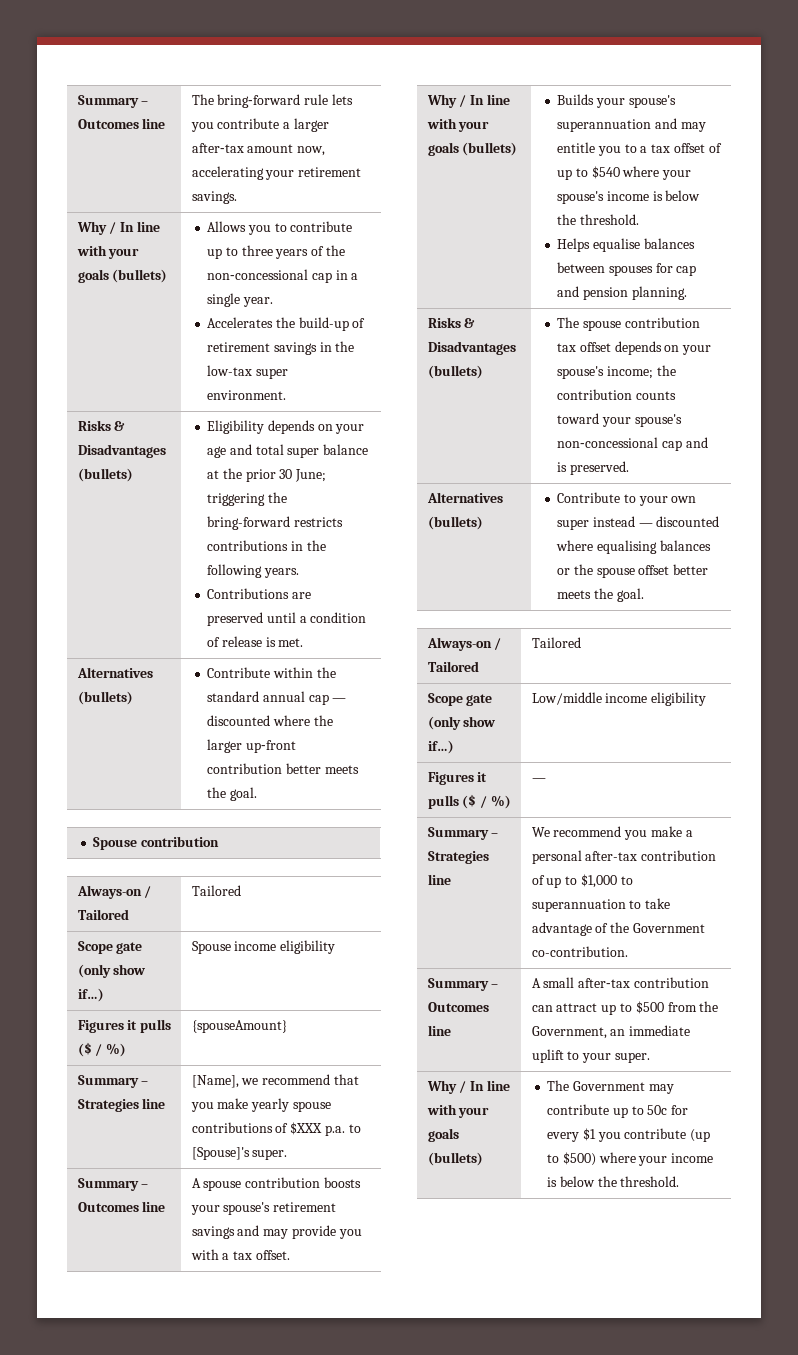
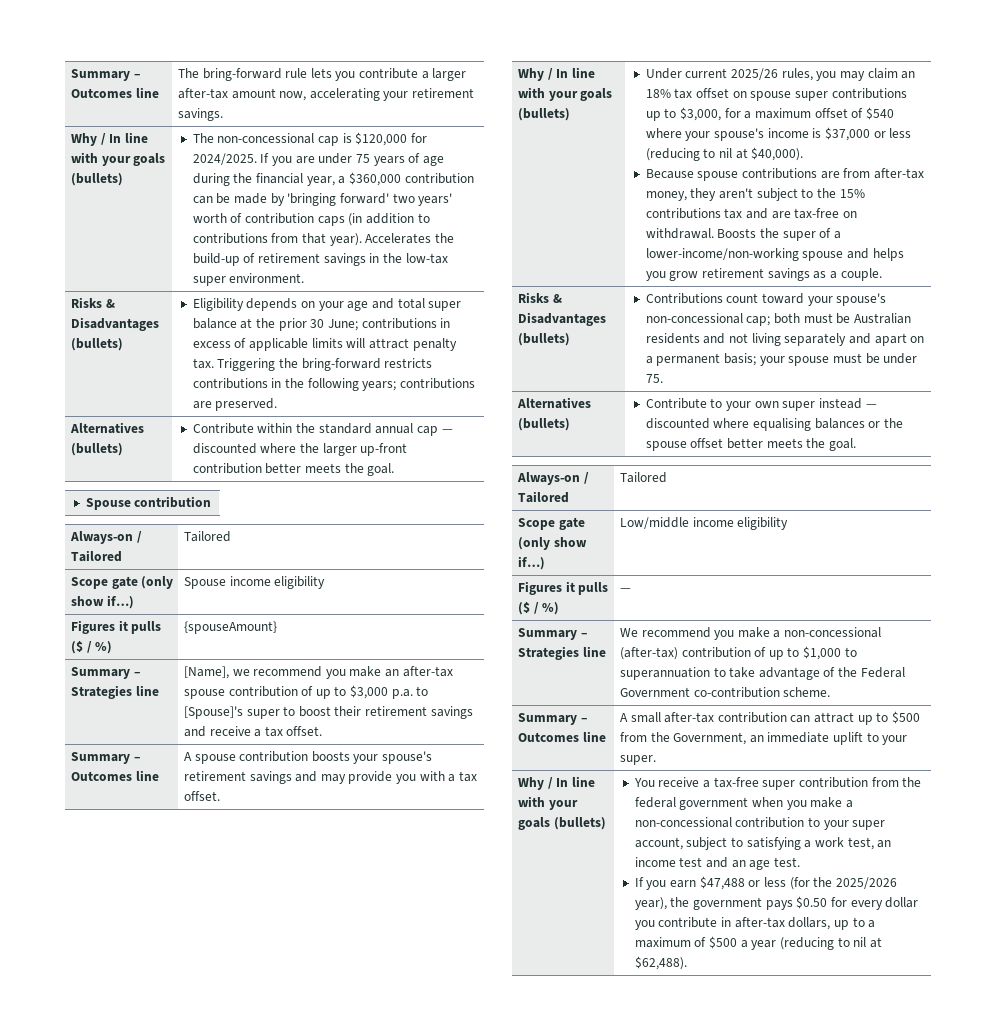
[207,221,353,235] [207,245,346,259] [207,269,359,283] [207,293,273,307] Allows you to contribute up to three years of the non‑concessional cap in a single year. // -> [192,132,427,146] [192,153,444,166] [192,172,474,186] [192,193,453,206] [192,213,430,226] [192,233,362,246] The non-concessional cap is $120,000 for 2024/2025. If you are under 75 years of age during the financial year, a $360,000 contribution can be made by 'bringing forward' two years' worth of contribution caps (in addition to contributions from that year).
[207,493,266,506] triggering -> [361,318,451,329] [192,338,457,351] [192,358,276,371] contributions in excess of applicable limits will attract penalty tax. Triggering
[263,568,299,578] [207,588,311,599] [207,612,367,626] [207,636,304,647] years. // Contributions are preserved until a condition of release is met. -> [362,378,475,391] [192,398,278,411] years; contributions are preserved.
[334,1074,360,1085] [190,1098,332,1112] [191,1122,361,1136] [191,1147,288,1160] that you make yearly spouse contributions of $XXX p.a. to [Spouse]'s super. -> [325,666,453,679] [183,685,429,699] [183,706,473,719] [183,726,323,737] you make an after-tax spouse contribution of up to $3,000 p.a. to [Spouse]'s super to boost their retirement savings and receive a tax offset.
[557,94,676,108] [557,118,706,132] [557,142,722,156] [557,168,588,180] Builds your spouse's superannuation and may entitle you to a tax offset of up to -> [645,68,916,81] [645,88,907,101] [645,107,864,121] Under current 2025/26 rules, you may claim an 18% tax offset on spouse super contributions up to $3,000, for a maximum offset of
[665,190,701,201] [557,214,639,225] [557,238,695,252] [557,262,697,276] [557,286,687,300] [427,317,476,328] [427,341,516,355] [427,365,483,379] [557,317,700,331] [557,341,712,355] [557,365,676,379] [557,389,676,400] [557,413,682,427] [557,437,708,451] [557,461,629,475] below the threshold. // Helps equalise balances between spouses for cap and pension planning. // Risks & Disadvantages (bullets) | The spouse contribution tax offset depends on your spouse's income; the contribution counts toward your spouse's non‑concessional cap and is preserved. -> [824,127,912,141] [645,147,804,161] [645,168,924,181] [645,188,865,201] [645,208,857,219] [645,228,841,241] [645,248,904,261] [645,268,882,281] [517,292,562,303] [517,312,606,326] [517,333,570,346] [645,293,887,306] [645,313,911,326] [645,333,925,346] [645,353,918,366] [645,374,663,383] $37,000 or less (reducing to nil at $40,000). // Because spouse contributions are from after-tax money, they aren't subject to the 15% contributions tax and are tax-free on withdrawal. Boosts the super of a lower-income/non-working spouse and helps you grow retirement savings as a couple. // Risks & Disadvantages (bullets) | Contributions count toward your spouse's non-concessional cap; both must be Australian residents and not living separately and apart on a permanent basis; your spouse must be under 75.
[531,850,638,864] personal after-tax -> [784,627,882,638] [619,647,678,660] non-concessional (after-tax)
[633,923,706,933] [531,946,628,957] Government co-contribution. -> [860,667,905,678] [619,687,831,698] Federal Government co-contribution scheme.
[547,1080,674,1094] [547,1104,689,1118] [547,1128,711,1142] [547,1152,714,1166] [547,1176,680,1187] The Government may contribute up to 50c for every $1 you contribute (up to $500) where your income is below the threshold. -> [633,777,922,790] [634,797,853,810] [634,817,886,830] [634,837,892,850] [634,857,800,870] [634,876,897,890] [634,896,919,910] [634,917,876,930] [634,936,882,950] [634,956,687,970] You receive a tax-free super contribution from the federal government when you make a non-concessional contribution to your super account, subject to satisfying a work test, an income test and an age test. // If you earn $47,488 or less (for the 2025/2026 year), the government pays $0.50 for every dollar you contribute in after-tax dollars, up to a maximum of $500 a year (reducing to nil at $62,488).

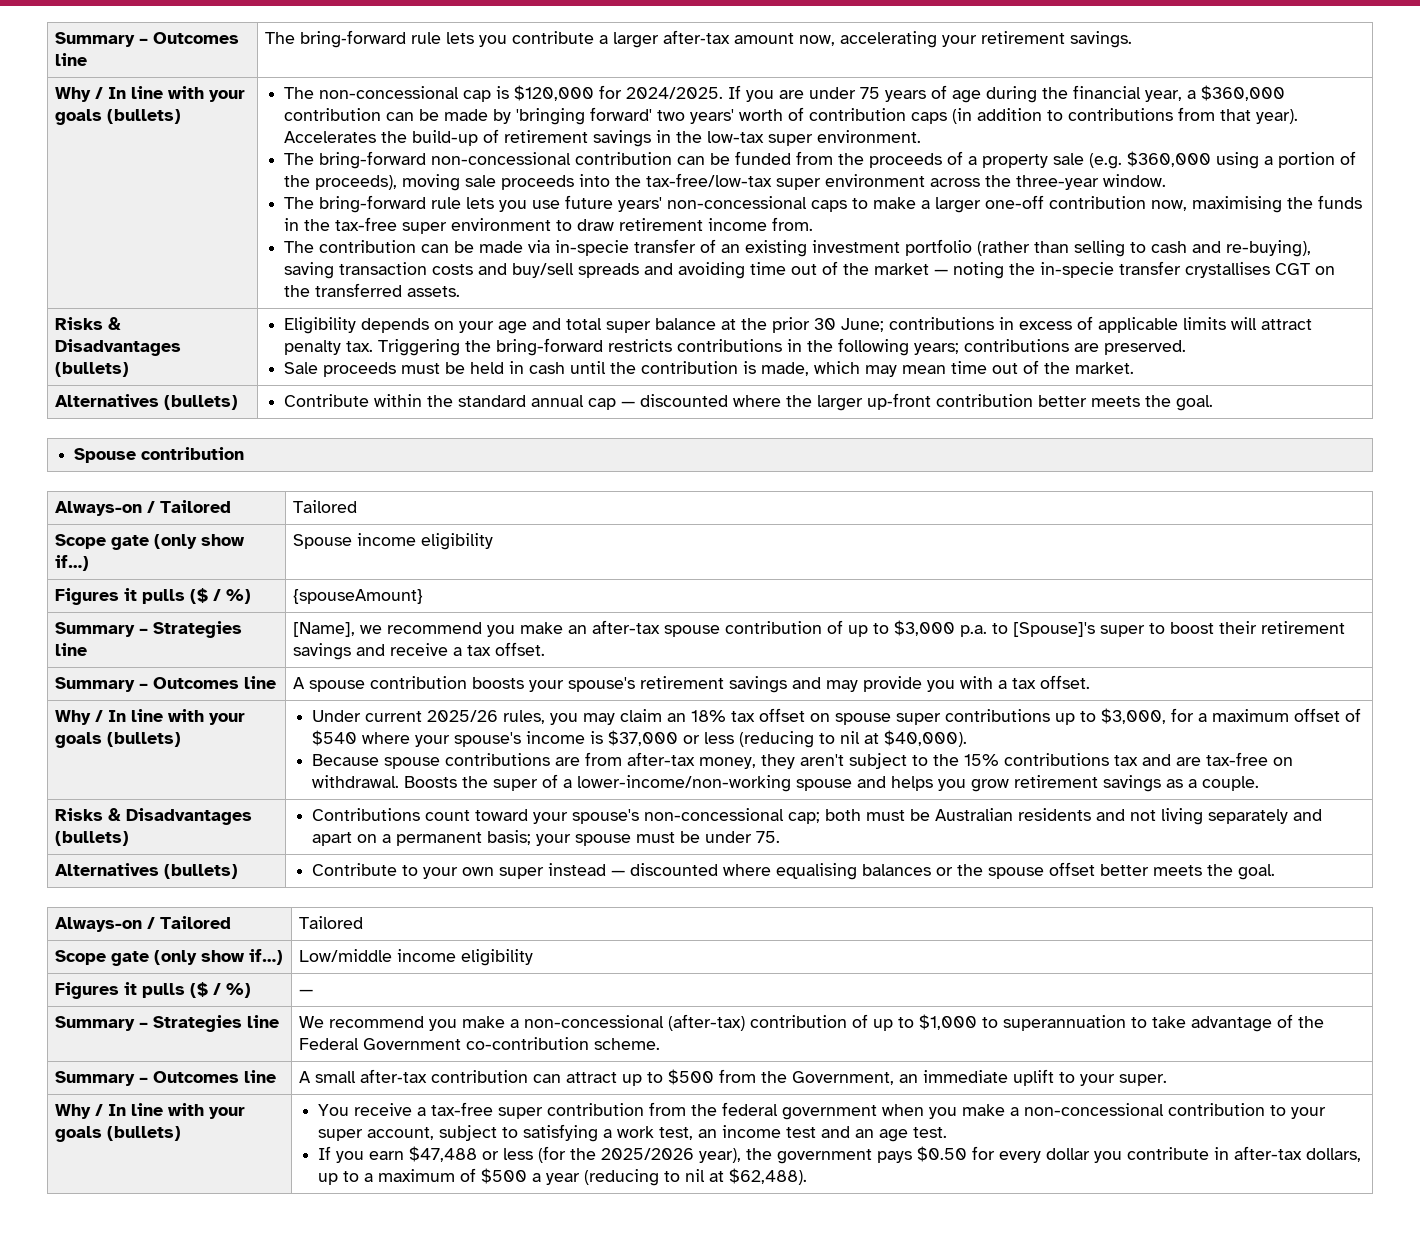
(305, 278) none -> [284,151,1357,169] [284,173,1167,191] [284,195,1363,213] [284,217,814,234] [284,239,1312,257] [284,261,1336,279] [284,283,461,297] // The bring-forward non-concessional contribution can be funded from the proceeds of a property sale (e.g. $360,000 using a portion of the proceeds), moving sale proceeds into the tax-free/low-tax super environment across the three-year window. // The bring-forward rule lets you use future years' non-concessional caps to make a larger one-off contribution now, maximising the funds in the tax-free super environment to draw retirement income from. // The contribution can be made via in-specie transfer of an existing investment portfolio (rather than selling to cash and re-buying), saving transaction costs and buy/sell spreads and avoiding time out of the market — noting the in-specie transfer crystallises CGT on the transferred assets.
(278, 404) none -> [284,360,1135,377] // Sale proceeds must be held in cash until the contribution is made, which may mean time out of the market.

